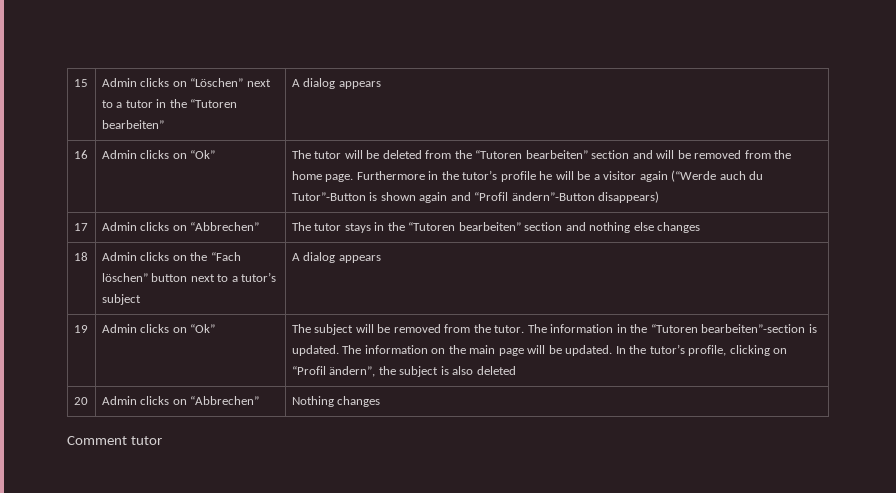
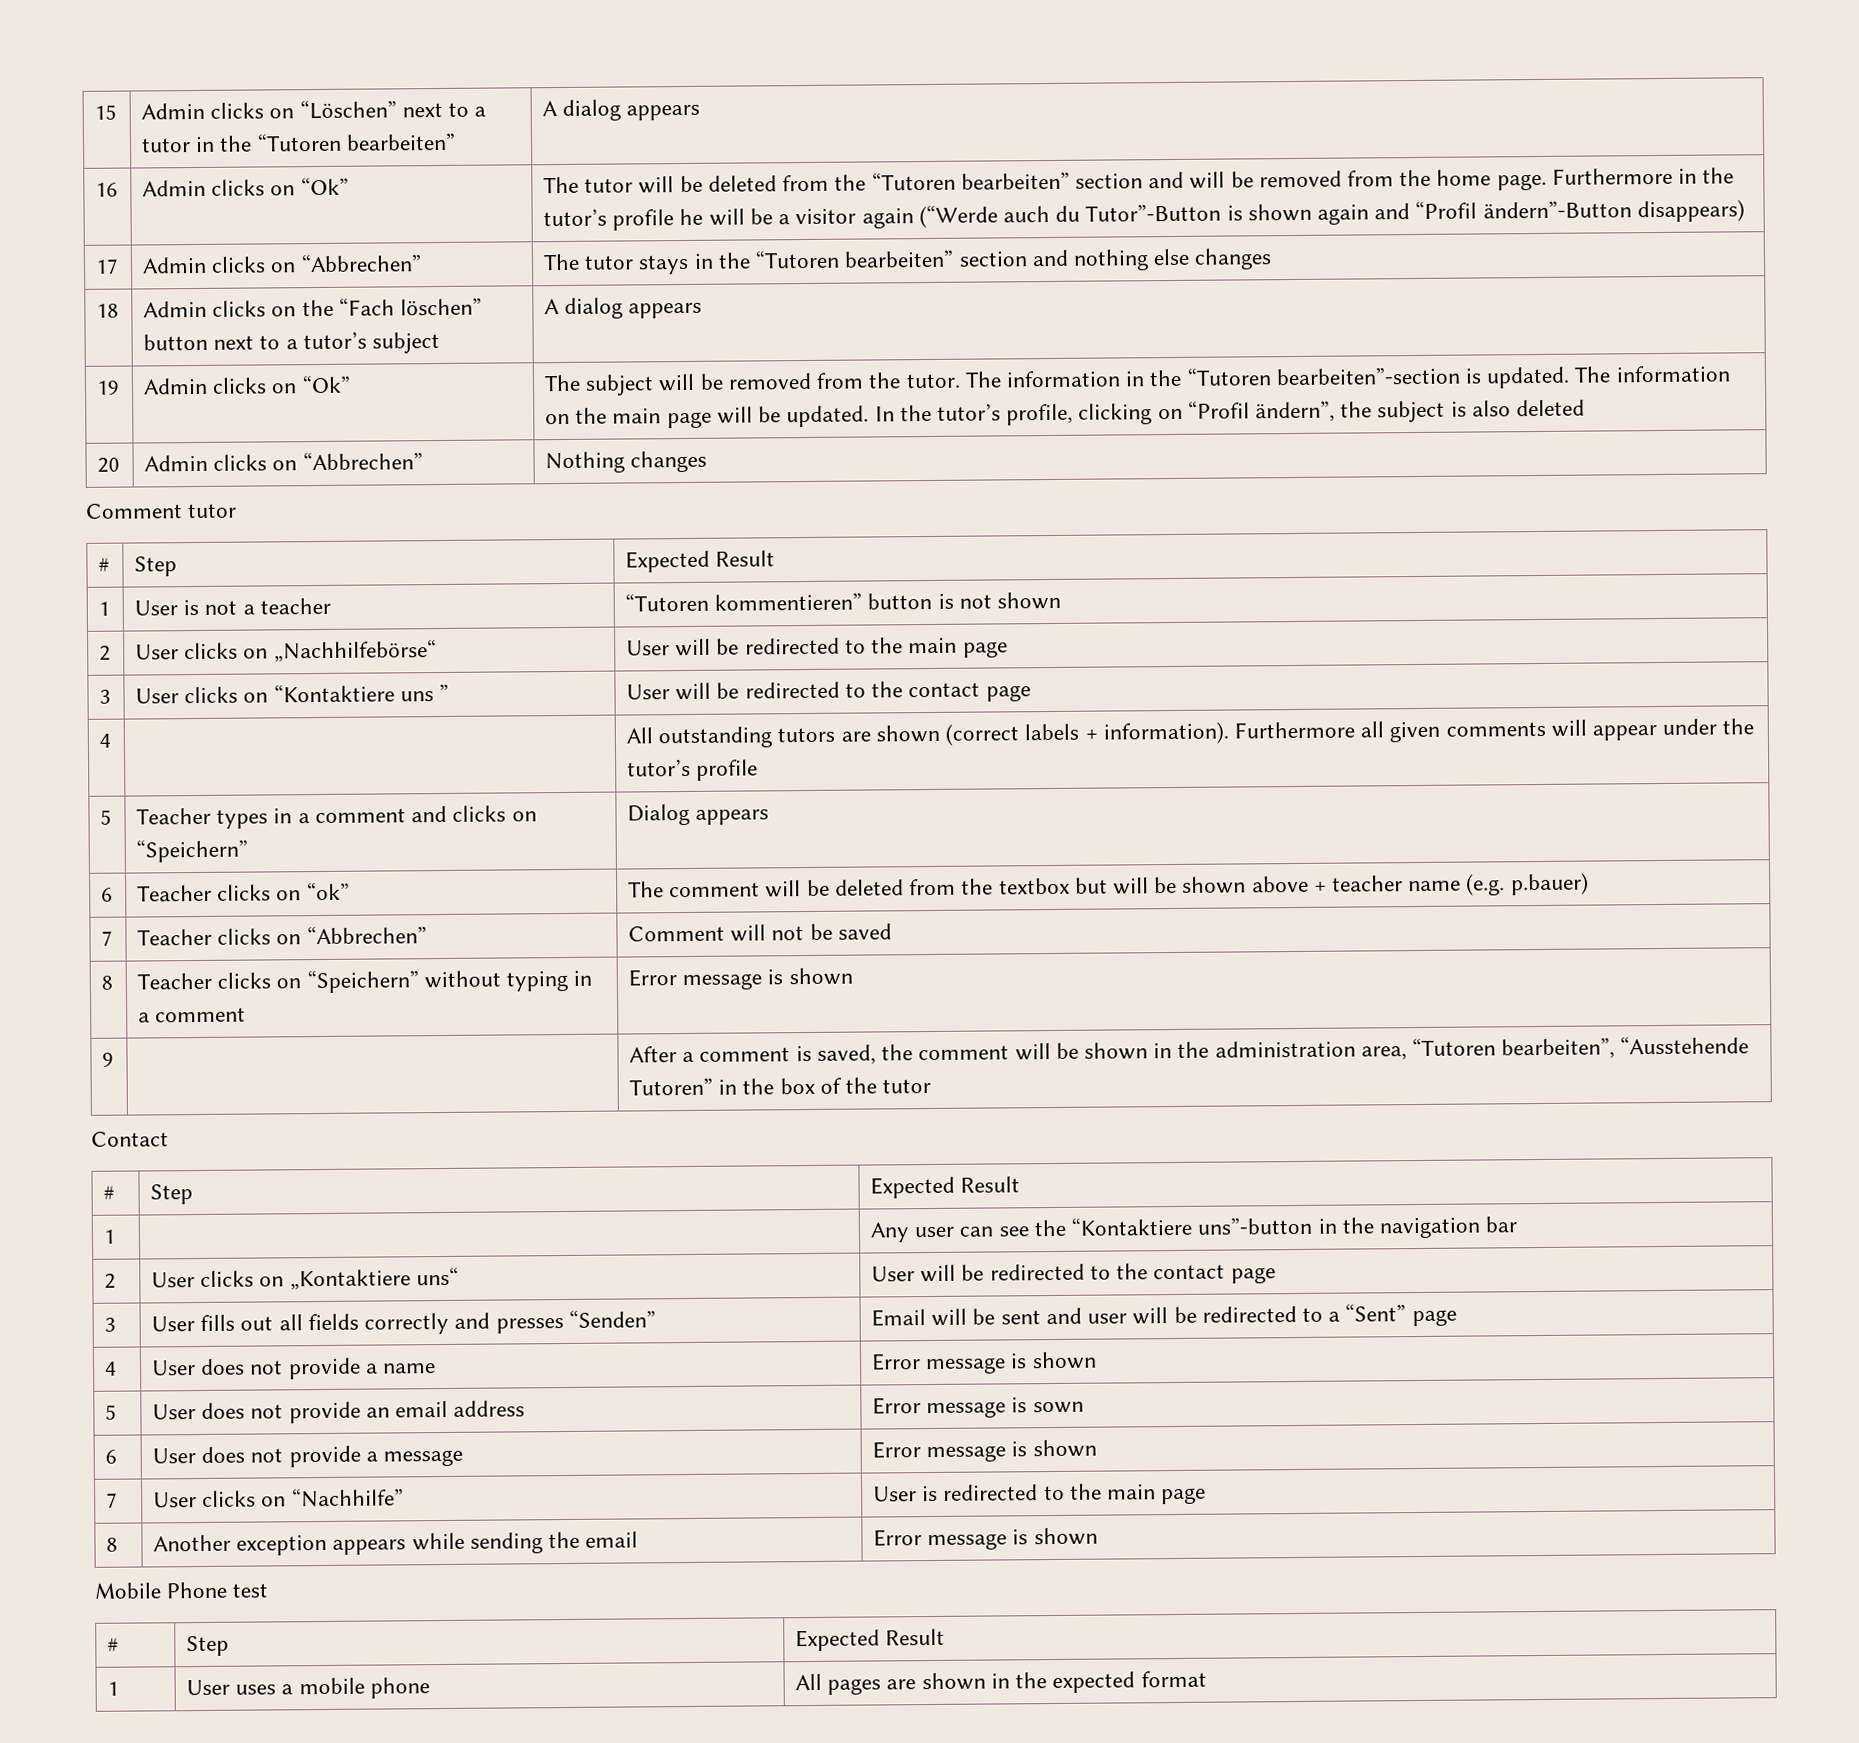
(162, 440) none -> [98,557,111,572] [134,556,178,577] [625,550,776,573] [98,601,111,616] [134,597,331,616] [625,591,1062,612] [99,645,112,661] [135,639,437,663] [626,637,1008,658] [99,689,112,704] [135,683,450,704] [626,681,1031,702] [99,733,112,748] [626,718,1755,749] [627,758,759,781] [100,809,113,825] [136,805,537,829] [136,838,249,863] [627,803,770,826] [101,887,114,902] [137,881,350,902] [628,872,1589,898] [101,930,114,946] [137,925,427,946] [628,923,892,942] [101,975,114,990] [137,969,593,994] [138,1007,247,1023] [628,967,853,991] [102,1052,115,1067] [629,1035,1750,1065] [629,1077,932,1096] [91,1131,169,1147] [103,1185,116,1200] [150,1184,194,1205] [870,1176,1021,1199] [103,1229,117,1244] [870,1216,1518,1243] [104,1273,117,1289] [151,1266,459,1291] [871,1263,1276,1284] [104,1317,117,1332] [151,1309,656,1335] [871,1303,1457,1327] [104,1361,118,1376] [151,1357,437,1380] [871,1351,1097,1375] [105,1404,118,1420] [152,1400,526,1424] [872,1397,1084,1419] [105,1449,118,1464] [152,1445,464,1468] [872,1439,1097,1463] [106,1492,119,1508] [153,1487,404,1508] [873,1483,1207,1505] [106,1537,119,1552] [153,1531,639,1556] [873,1527,1098,1551] [94,1581,269,1599] [107,1637,120,1652] [186,1635,230,1657] [795,1628,946,1652] [107,1681,120,1696] [186,1677,430,1699] [795,1670,1207,1695] // # | Step | Expected Result // 1 | User is not a teacher | “Tutoren kommentieren” button is not shown // 2 | User clicks on „Nachhilfebörse“ | User will be redirected to the main page // 3 | User clicks on “Kontaktiere uns ” | User will be redirected to the contact page // 4 | | All outstanding tutors are shown (correct labels + information). Furthermore all given comments will appear under the tutor’s profile // 5 | Teacher types in a comment and clicks on “Speichern” | Dialog appears // 6 | Teacher clicks on “ok” | The comment will be deleted from the textbox but will be shown above + teacher name (e.g. p.bauer) // 7 | Teacher clicks on “Abbrechen” | Comment will not be saved // 8 | Teacher clicks on “Speichern” without typing in a comment | Error message is shown // 9 | | After a comment is saved, the comment will be shown in the administration area, “Tutoren bearbeiten”, “Ausstehende Tutoren” in the box of the tutor // Contact // # | Step | Expected Result // 1 | | Any user can see the “Kontaktiere uns”-button in the navigation bar // 2 | User clicks on „Kontaktiere uns“ | User will be redirected to the contact page // 3 | User fills out all fields correctly and presses “Senden” | Email will be sent and user will be redirected to a “Sent” page // 4 | User does not provide a name | Error message is shown // 5 | User does not provide an email address | Error message is sown // 6 | User does not provide a message | Error message is shown // 7 | User clicks on “Nachhilfe” | User is redirected to the main page // 8 | Another exception appears while sending the email | Error message is shown // Mobile Phone test // # | Step | Expected Result // 1 | User uses a mobile phone | All pages are shown in the expected format

